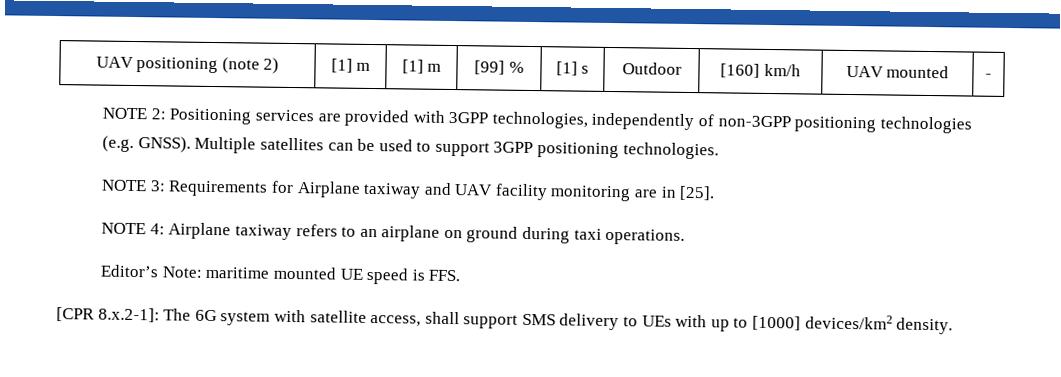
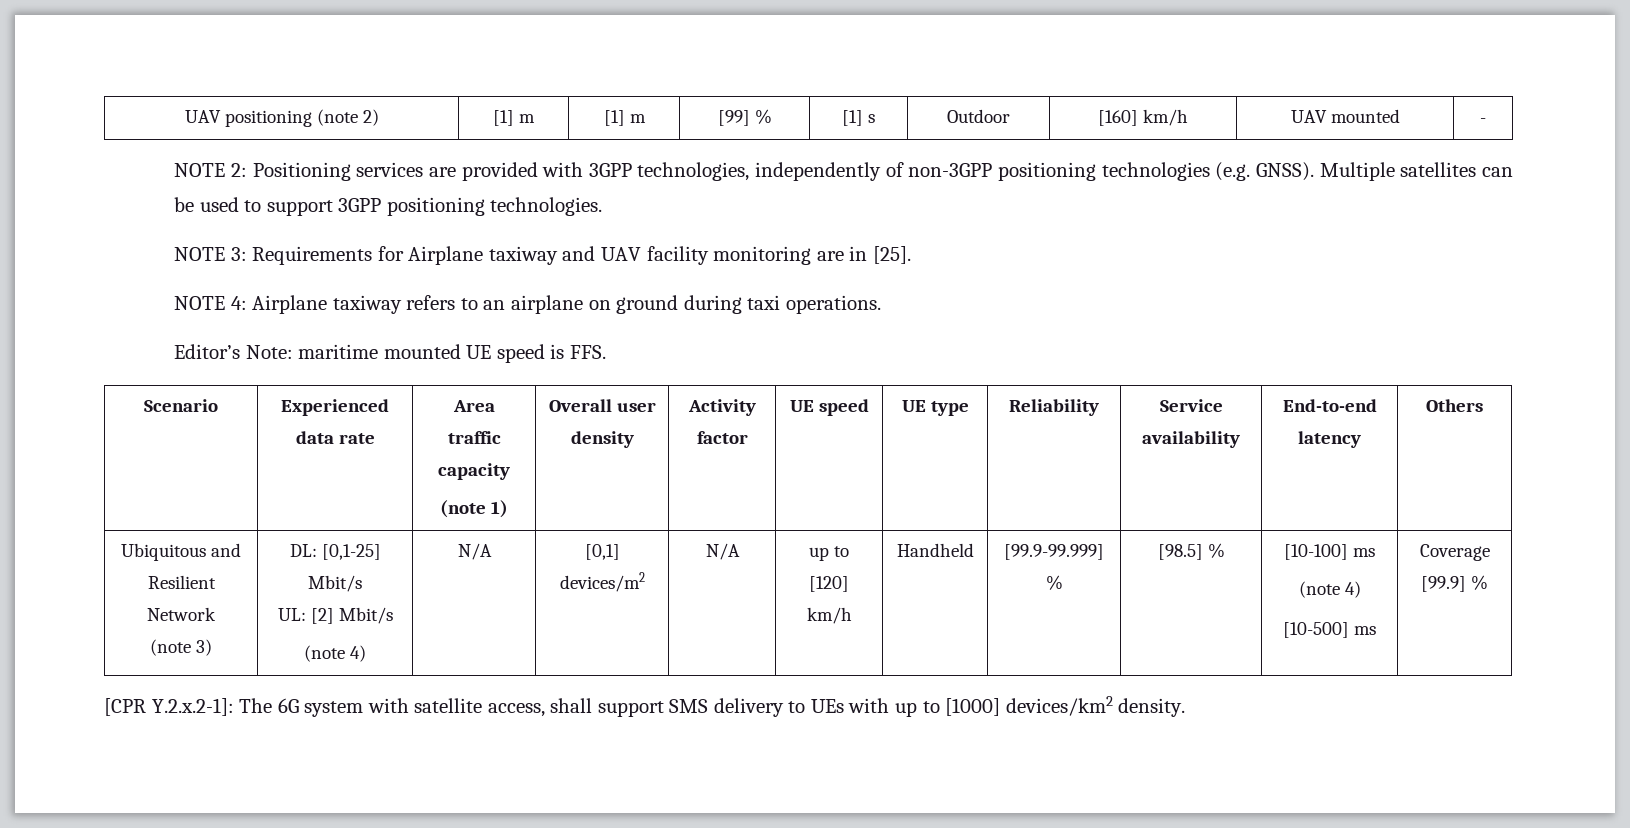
(461, 275) none -> [144,399,218,412] [281,399,389,416] [295,431,375,444] [452,400,495,412] [447,431,501,444] [438,463,510,480] [440,500,508,518] [548,399,656,412] [570,431,634,448] [687,399,756,416] [696,431,748,444] [789,399,869,416] [901,400,969,416] [1009,399,1099,416] [1159,399,1223,412] [1142,431,1240,448] [1282,399,1377,412] [1298,431,1361,448] [1426,399,1483,412] [121,543,241,561] [147,575,216,589] [147,607,216,621] [150,639,212,656] [289,544,381,560] [308,575,362,592] [277,607,393,624] [304,645,366,662] [457,543,492,560] [584,544,620,560] [559,572,645,592] [705,543,740,560] [809,546,849,561] [809,576,849,592] [806,607,852,624] [896,543,974,557] [1004,544,1104,560] [1045,575,1063,590] [1157,543,1225,560] [1284,544,1375,560] [1298,581,1361,598] [1283,622,1376,638] [1419,544,1490,561] [1421,575,1488,592] // Scenario | Experienced data rate | Area traffic capacity // (note 1) | Overall user density | Activity factor | UE speed | UE type | Reliability | Service availability | End-to-end latency | Others // Ubiquitous and Resilient Network // (note 3) | DL: [0,1-25] Mbit/s // UL: [2] Mbit/s // (note 4) | N/A | [0,1] devices/m2 | N/A | up to [120] km/h | Handheld | [99.9-99.999] % | [98.5] % | [10-100] ms // (note 4) // [10-500] ms | Coverage [99.9] %
[97,307,160,323] 8.x.2-1]: -> [151,698,234,716] Y.2.x.2-1]:

